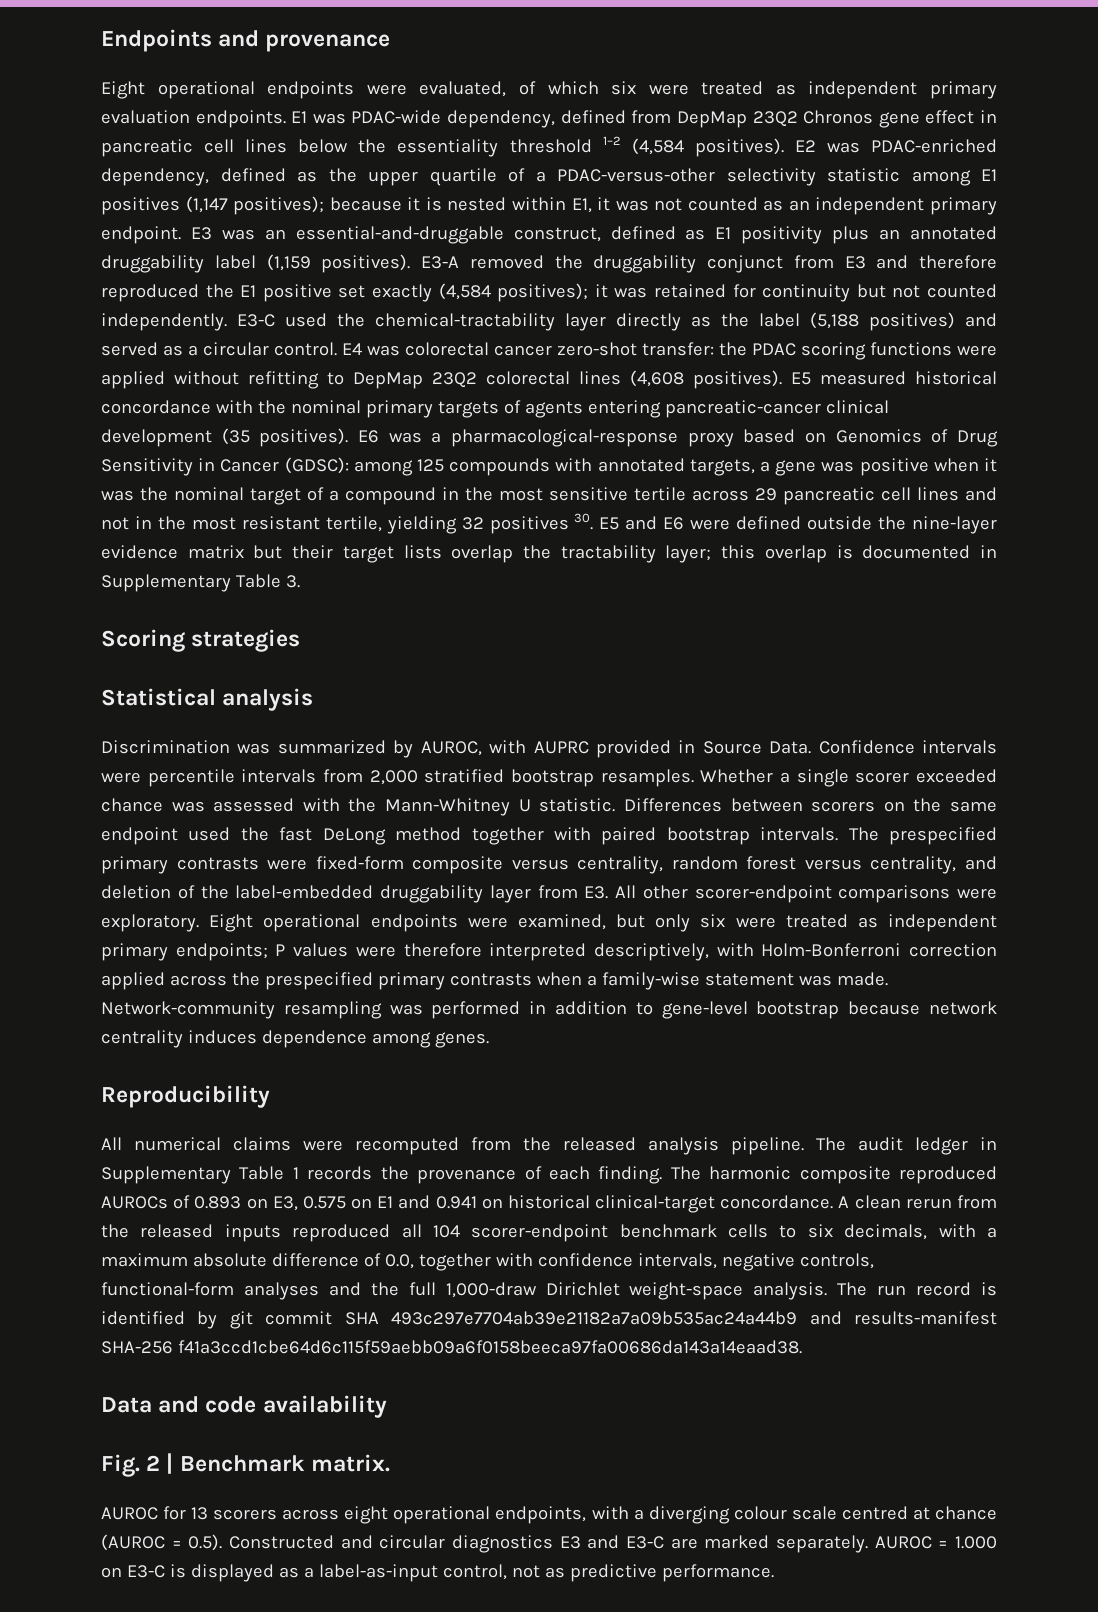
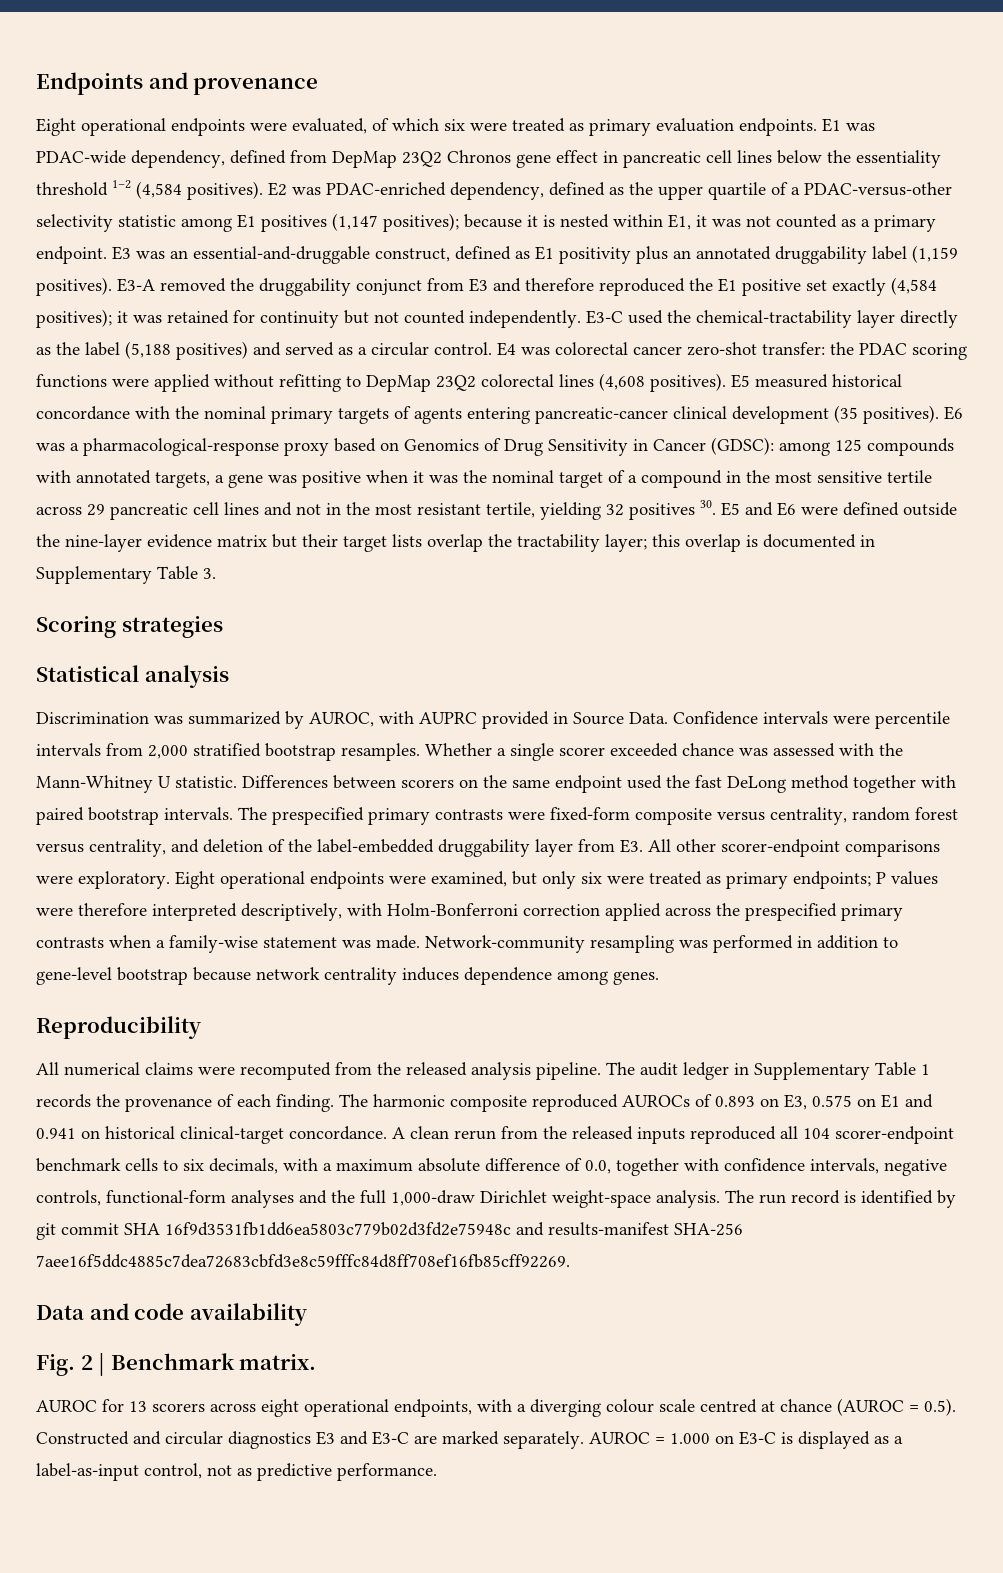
[808,81,918,99] independent -> (584, 127) none
[788,197,925,215] an independent -> [861,219,870,227] a
[887,914,997,932] independent -> (721, 880) none
[391,1311,798,1325] 493c297e7704ab39e21182a7a09b535ac24a44b9 -> [165,1222,511,1236] 16f9d3531fb1dd6ea5803c779b02d3fd2e75948c
[177,1340,802,1354] f41a3ccd1cbe64d6c115f59aebb09a6f0158beeca97fa00686da143a14eaad38. -> [36,1254,570,1268] 7aee16f5ddc4885c7dea72683cbfd3e8c59fffc84d8ff708ef16fb85cff92269.

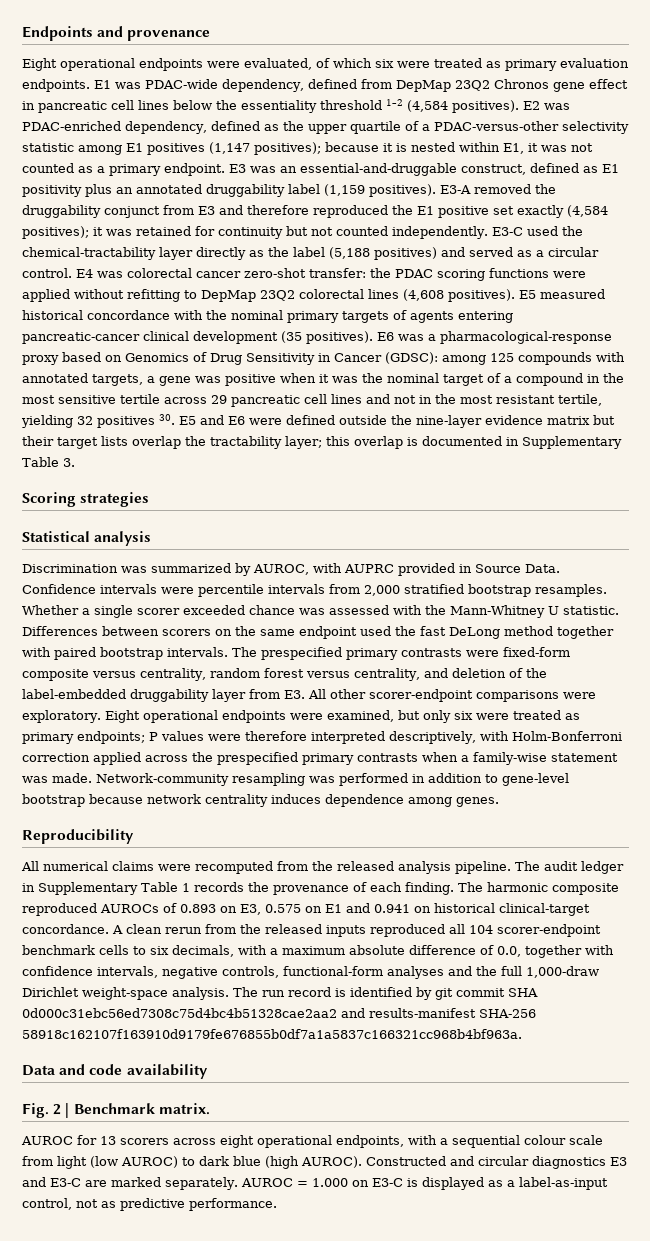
[165,1222,511,1236] 16f9d3531fb1dd6ea5803c779b02d3fd2e75948c -> [22,1008,337,1018] 0d000c31ebc56ed7308c75d4bc4b51328cae2aa2
[36,1254,570,1268] 7aee16f5ddc4885c7dea72683cbfd3e8c59fffc84d8ff708ef16fb85cff92269. -> [22,1029,522,1039] 58918c162107f163910d9179fe676855b0df7a1a5837c166321cc968b4bf963a.
[530,1399,601,1417] diverging -> [452,1135,520,1148] sequential
[700,1398,956,1416] centred at chance (AUROC = 0.5). -> [22,1156,362,1169] from light (low AUROC) to dark blue (high AUROC).

